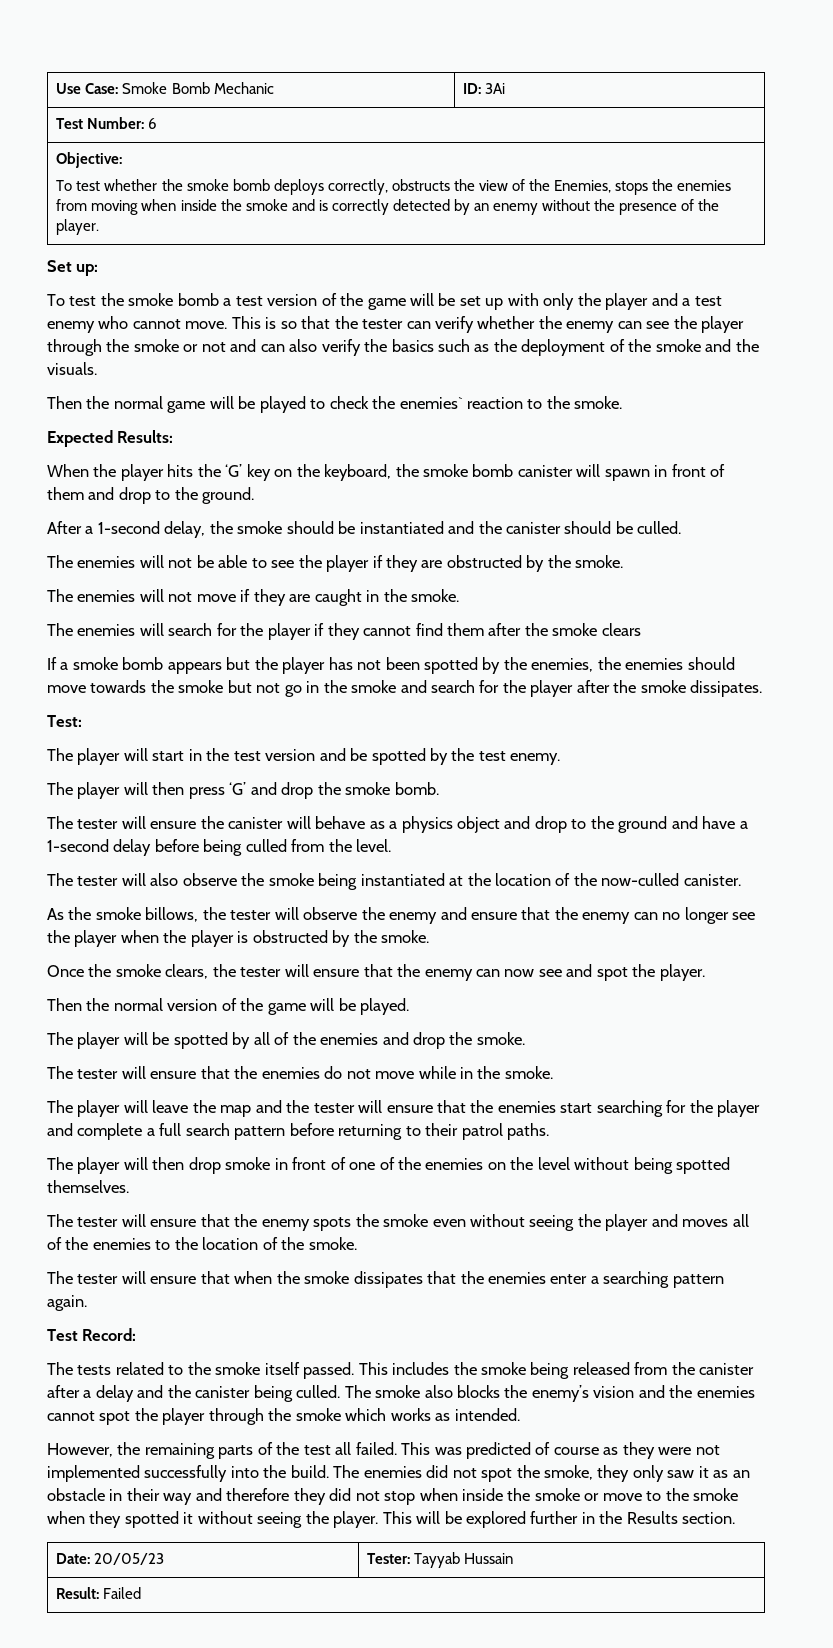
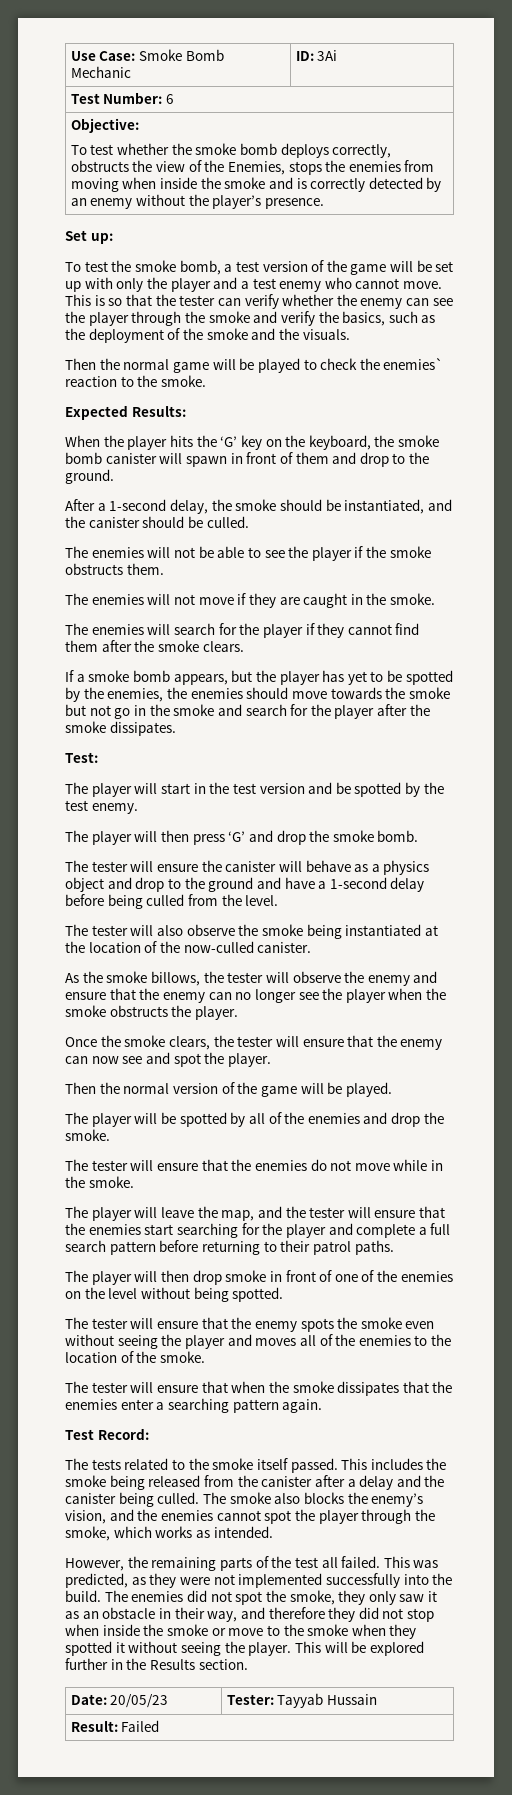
[619,199,720,215] [56,219,100,235] presence of the player. -> [212,195,324,209] player’s presence.
[177,293,219,306] bomb -> [179,260,221,275] bomb,
[183,339,318,352] or not and can also -> [253,311,278,323] and
[391,339,434,352] basics -> [342,311,386,326] basics,
[359,521,444,534] instantiated -> [344,499,425,514] instantiated,
[386,555,624,572] they are obstructed by the smoke. -> [366,546,431,558] [65,563,164,575] the smoke obstructs them.
[601,623,641,636] clears -> [202,641,244,652] clears.
[167,662,222,674] appears -> [173,674,228,685] appears,
[357,657,420,670] not been -> [347,670,403,685] yet to be
[190,930,430,947] player is obstructed by the smoke. -> [65,1005,238,1020] smoke obstructs the player.
[220,1105,252,1117] map -> [221,1210,255,1221] map,
[676,1157,731,1174] [47,1180,129,1193] spotted themselves. -> [232,1287,284,1302] spotted.
[593,1386,635,1398] vision -> [65,1510,106,1524] vision,
[295,1408,341,1421] smoke -> [65,1526,110,1541] smoke,
[466,1442,599,1459] predicted of course -> [65,1573,128,1588] predicted,
[163,1493,193,1505] way -> [207,1611,238,1622] way,

